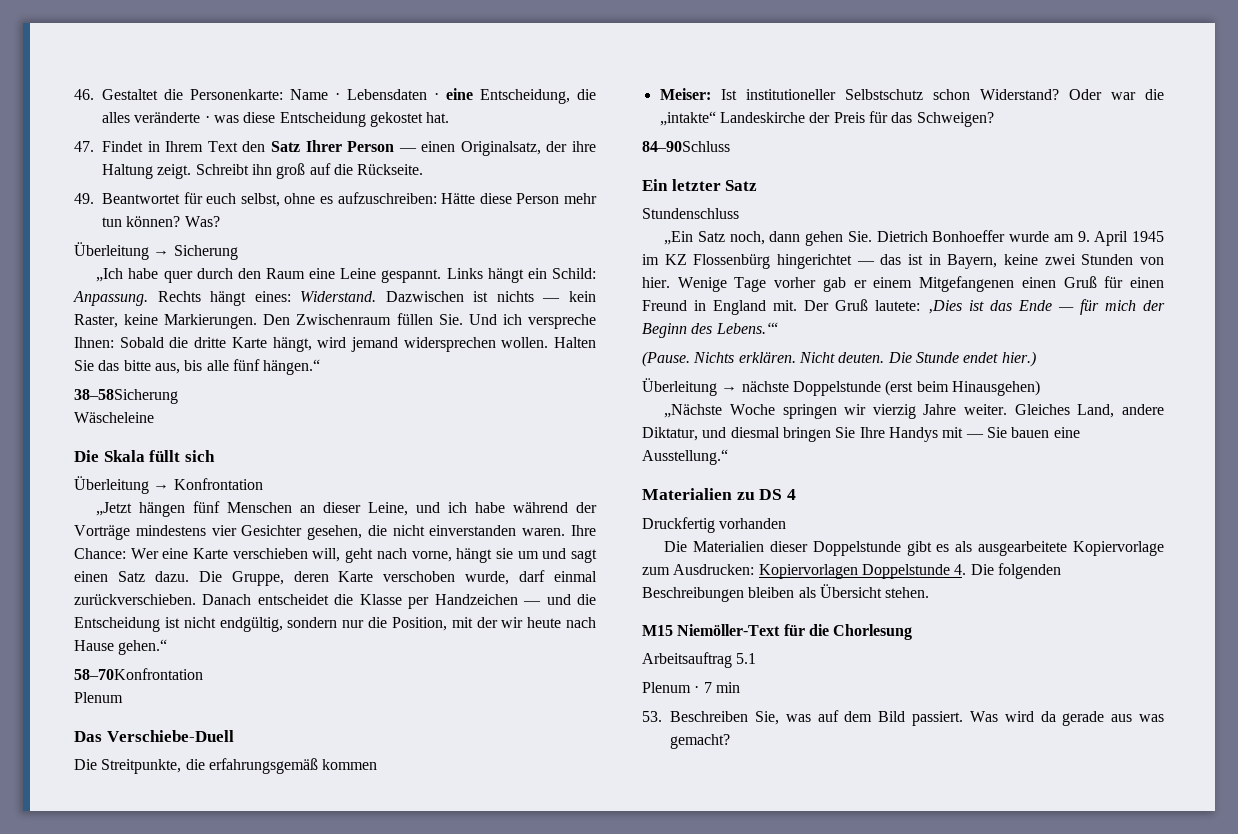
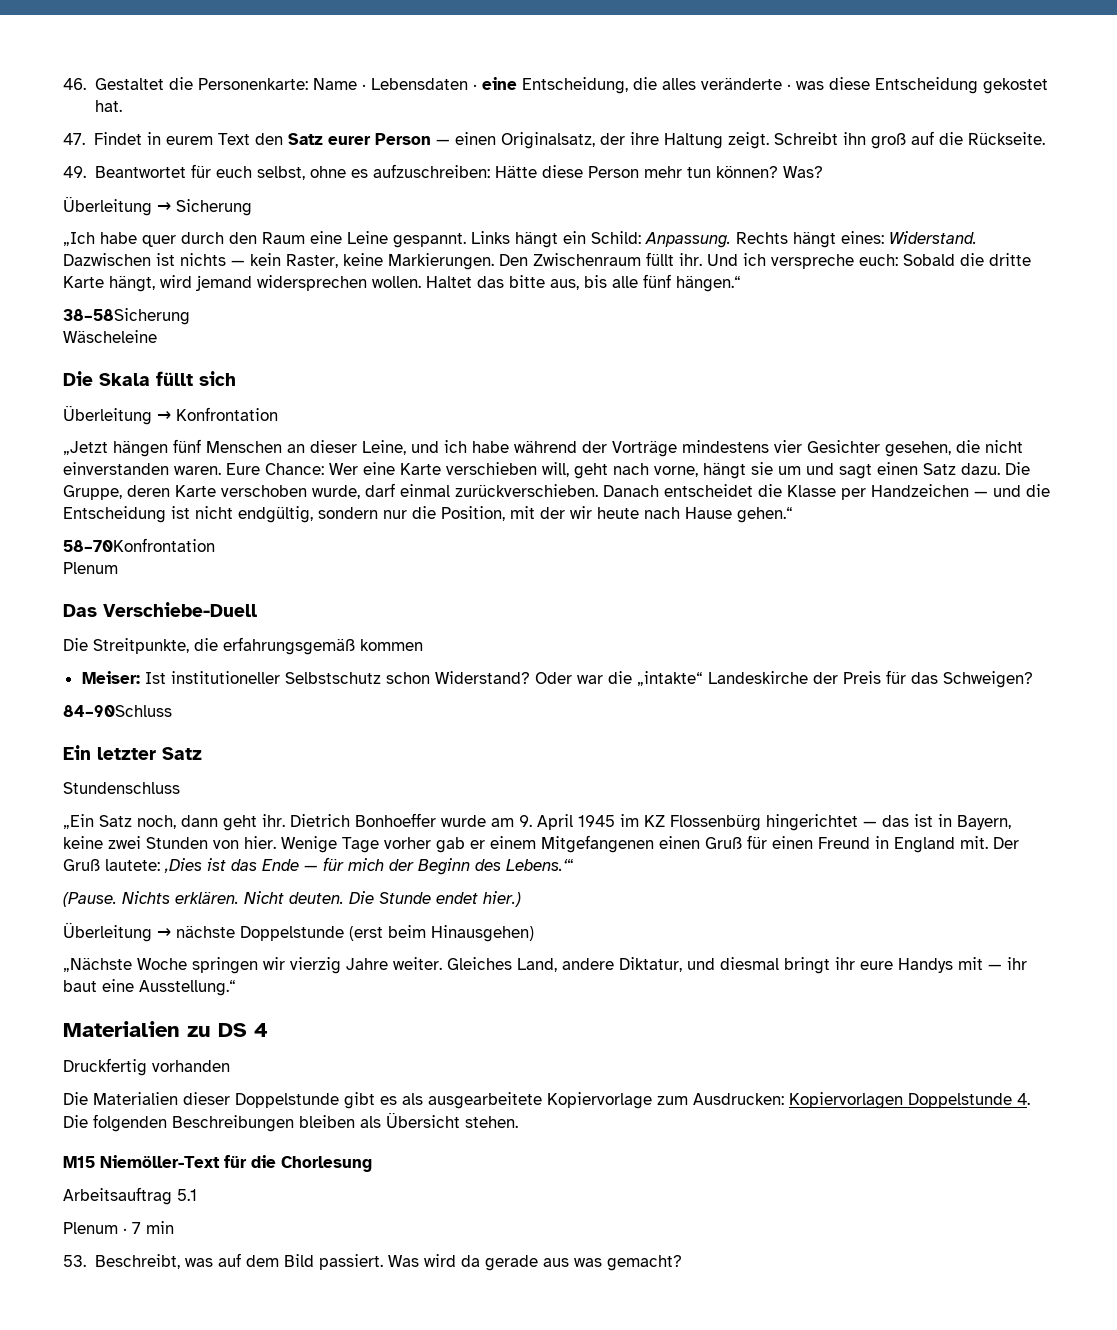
[165,141,204,152] Ihrem -> [165,136,213,145] eurem
[305,140,342,152] Ihrer -> [327,136,371,145] eurer
[396,313,463,325] füllen Sie. -> [646,252,702,266] füllt ihr.
[74,337,114,348] Ihnen: -> [859,254,898,266] euch:
[554,337,596,348] [74,360,94,371] Halten Sie -> [426,276,472,288] Haltet
[571,525,596,536] Ihre -> [226,463,260,475] Eure
[805,231,872,246] gehen Sie. -> [223,814,285,831] geht ihr.
[782,427,885,442] bringen Sie Ihre -> [784,957,893,974] bringt ihr eure
[986,427,1050,438] Sie bauen -> [1007,957,1027,970] [63,980,97,992] ihr baut
[670,711,779,725] Beschreiben Sie, -> [94,1254,180,1269] Beschreibt,

